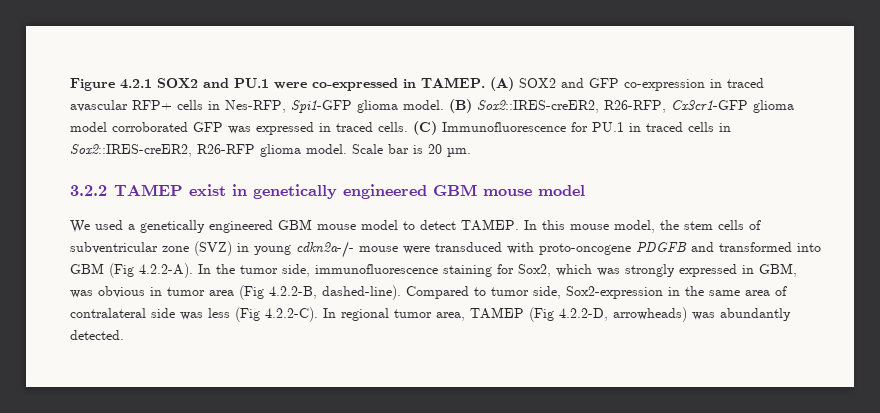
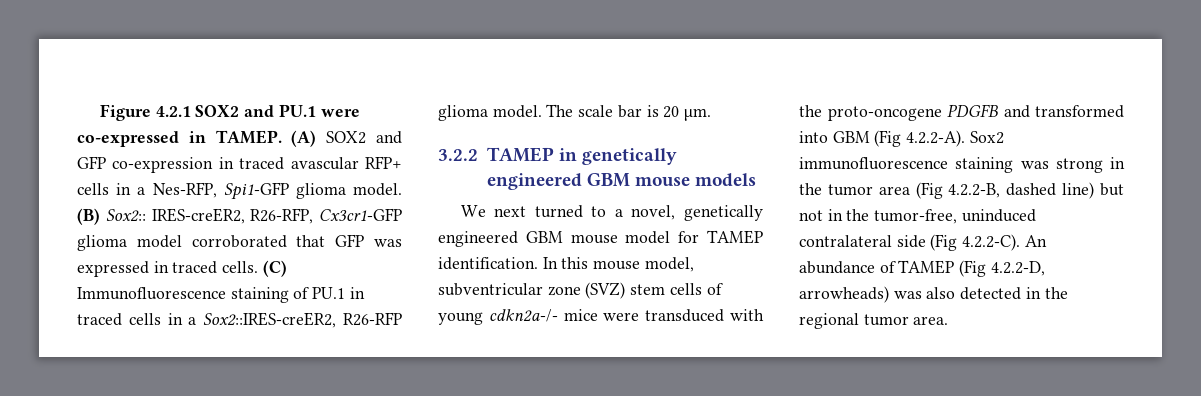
(220, 105) none -> [137,187,146,195] a
[477,100,599,113] Sox2::IRES-creER2, -> [105,208,245,224] Sox2:: IRES-creER2,
(188, 127) none -> [296,235,326,247] that
[571,122,588,132] for -> [230,287,310,303] staining of
(731, 127) none -> [188,317,197,325] a
[352,144,383,154] Scale -> [546,104,614,117] The scale
[189,184,226,196] exist -> (554, 154) none
[538,185,585,196] model -> [695,173,757,187] models
[95,219,519,233] used a genetically engineered GBM mouse model to detect TAMEP. -> [494,205,763,221] [438,230,763,247] [438,257,538,270] next turned to a novel, genetically engineered GBM mouse model for TAMEP identification.
[660,220,761,230] [70,241,249,256] the stem cells of subventricular zone (SVZ) in -> [438,282,723,299] subventricular zone (SVZ) stem cells of
[359,246,398,252] mouse -> [563,309,598,321] mice
(534, 248) none -> [799,105,822,117] the
[198,263,797,277] [70,285,787,300] [70,307,465,322] In the tumor side, immunofluorescence staining for Sox2, which was strongly expressed in GBM, was obvious in tumor area (Fig 4.2.2-B, dashed-line). Compared to tumor side, Sox2-expression in the same area of contralateral side was less (Fig 4.2.2-C). In regional tumor area, -> [969,131,1004,144] [799,157,1125,173] [799,182,1124,199] [799,209,1036,224] [799,234,1047,251] [799,261,896,274] Sox2 immunofluorescence staining was strong in the tumor area (Fig 4.2.2-B, dashed line) but not in the tumor-free, uninduced contralateral side (Fig 4.2.2-C). An abundance of
[720,308,791,321] [70,330,124,340] abundantly detected. -> [926,287,1068,300] [799,313,949,329] also detected in the regional tumor area.

